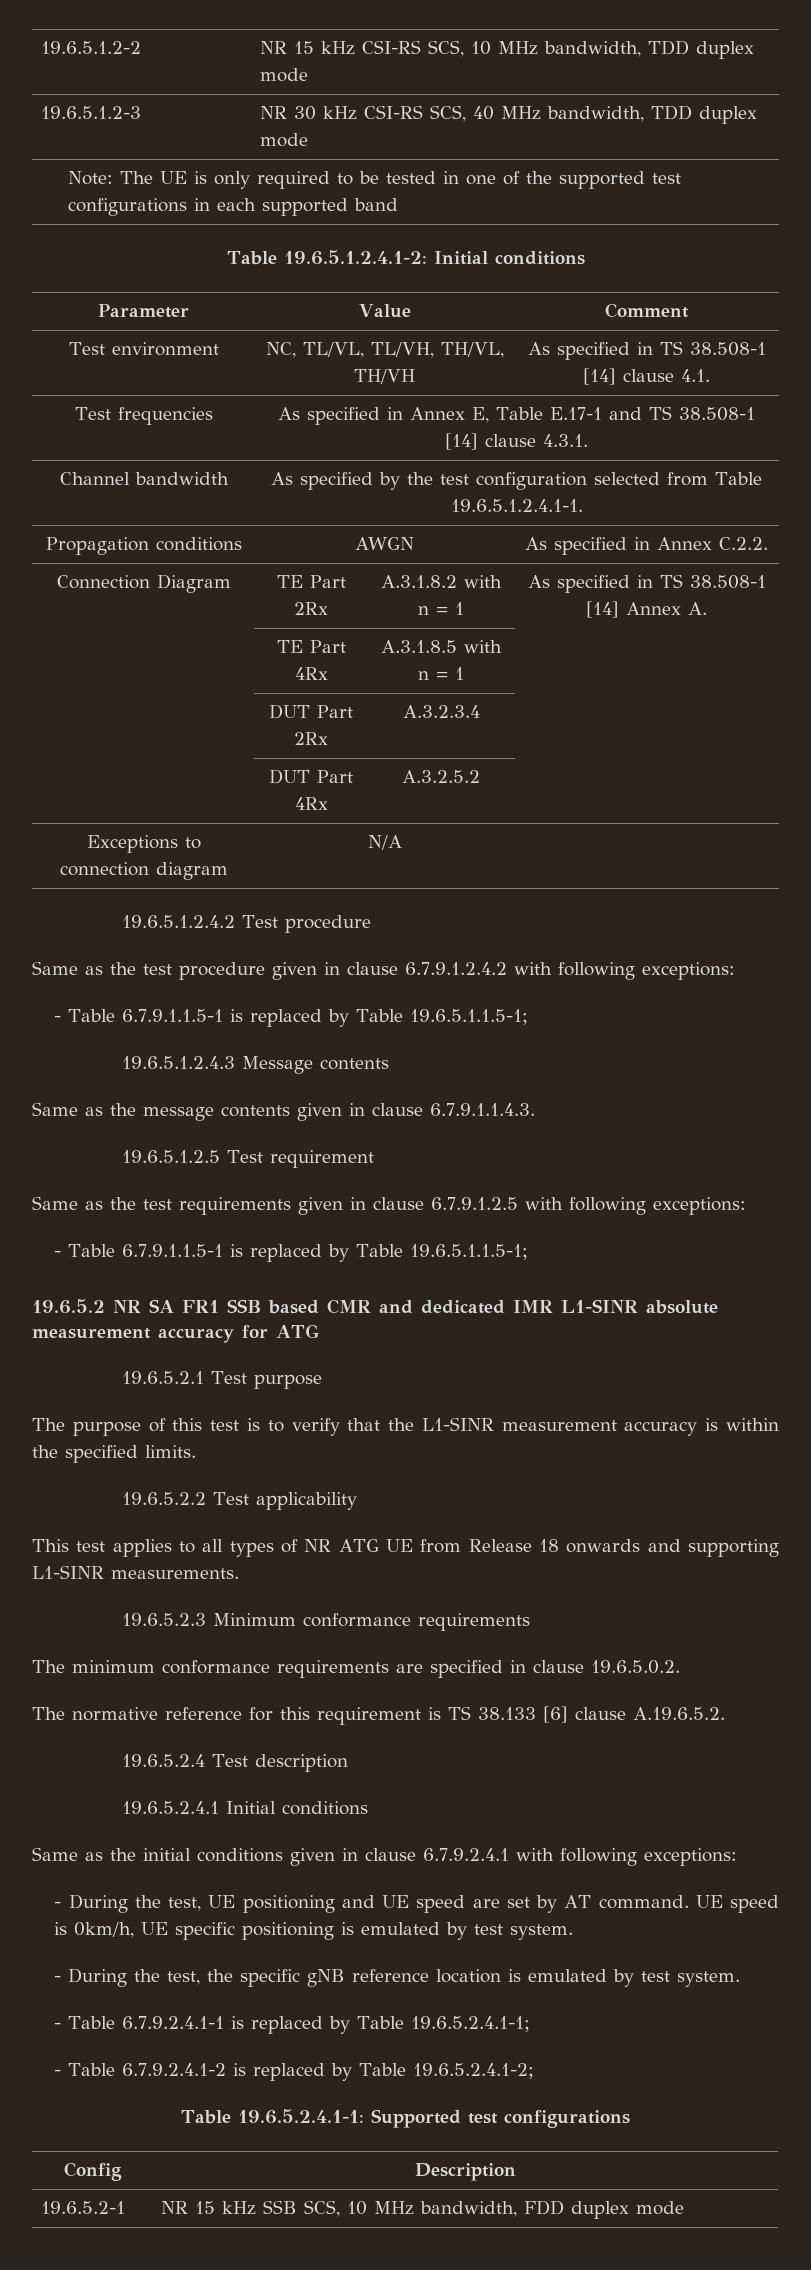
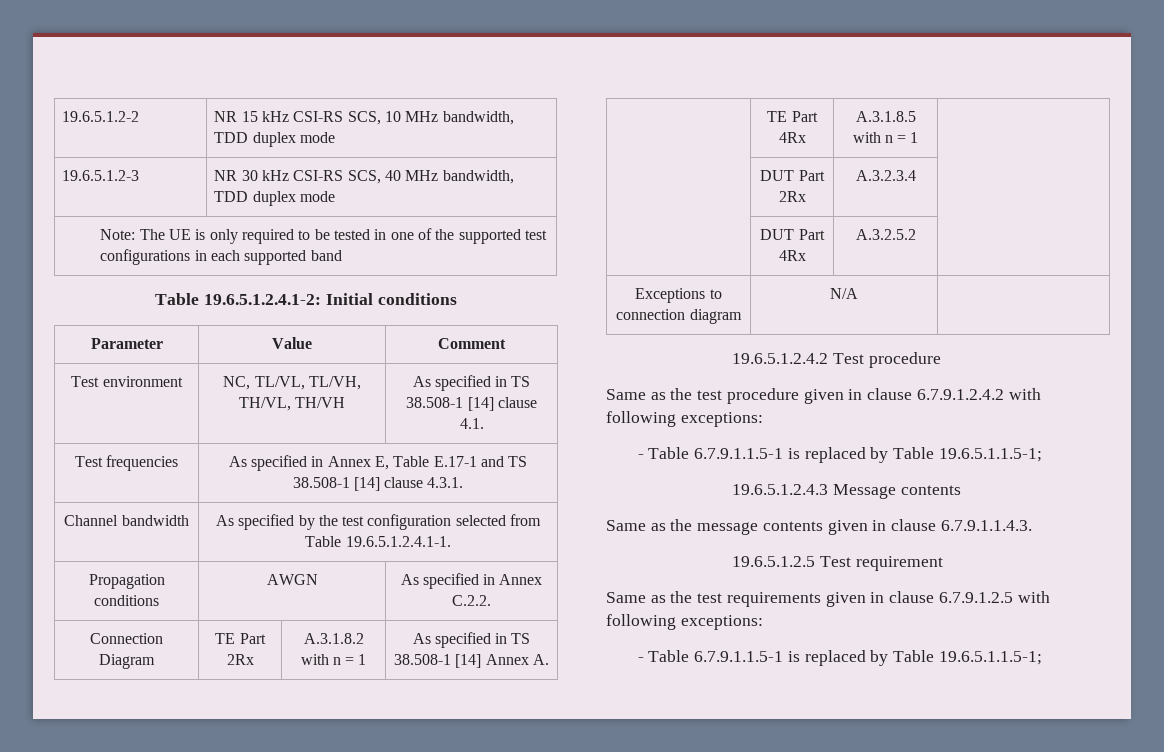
[32,1299,718,1314] [32,1324,319,1343] [121,1371,322,1389] [32,1417,780,1436] [32,1445,196,1463] [121,1492,357,1510] [32,1539,780,1557] [32,1565,239,1579] [121,1613,530,1631] [32,1660,680,1678] [32,1706,725,1725] [121,1754,348,1772] [121,1801,368,1815] [32,1847,737,1866] [54,1894,779,1913] [54,1922,574,1940] [54,1968,741,1987] [54,2016,531,2034] [54,2063,535,2081] [181,2109,630,2128] [64,2162,122,2181] [414,2163,516,2181] [41,2201,126,2214] [161,2200,685,2219] // 19.6.5.2 NR SA FR1 SSB based CMR and dedicated IMR L1-SINR absolute measurement accuracy for ATG // 19.6.5.2.1 Test purpose // The purpose of this test is to verify that the L1-SINR measurement accuracy is within the specified limits. // 19.6.5.2.2 Test applicability // This test applies to all types of NR ATG UE from Release 18 onwards and supporting L1-SINR measurements. // 19.6.5.2.3 Minimum conformance requirements // The minimum conformance requirements are specified in clause 19.6.5.0.2. // The normative reference for this requirement is TS 38.133 [6] clause A.19.6.5.2. // 19.6.5.2.4 Test description // 19.6.5.2.4.1 Initial conditions // Same as the initial conditions given in clause 6.7.9.2.4.1 with following exceptions: // - During the test, UE positioning and UE speed are set by AT command. UE speed is 0km/h, UE specific positioning is emulated by test system. // - During the test, the specific gNB reference location is emulated by test system. // - Table 6.7.9.2.4.1-1 is replaced by Table 19.6.5.2.4.1-1; // - Table 6.7.9.2.4.1-2 is replaced by Table 19.6.5.2.4.1-2; // Table 19.6.5.2.4.1-1: Supported test configurations // Config | Description // 19.6.5.2-1 | NR 15 kHz SSB SCS, 10 MHz bandwidth, FDD duplex mode -> (1042, 658) none

